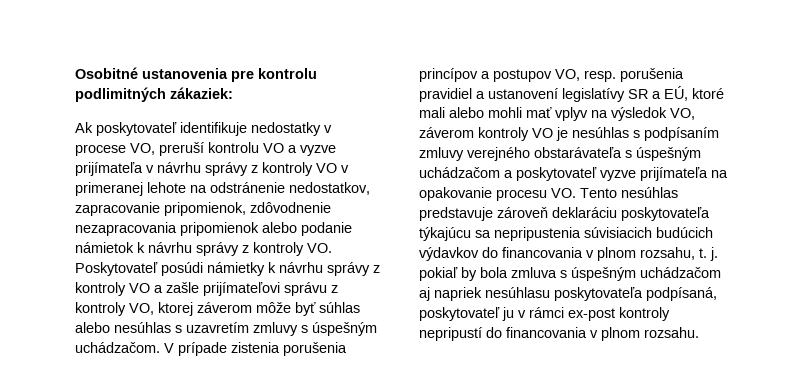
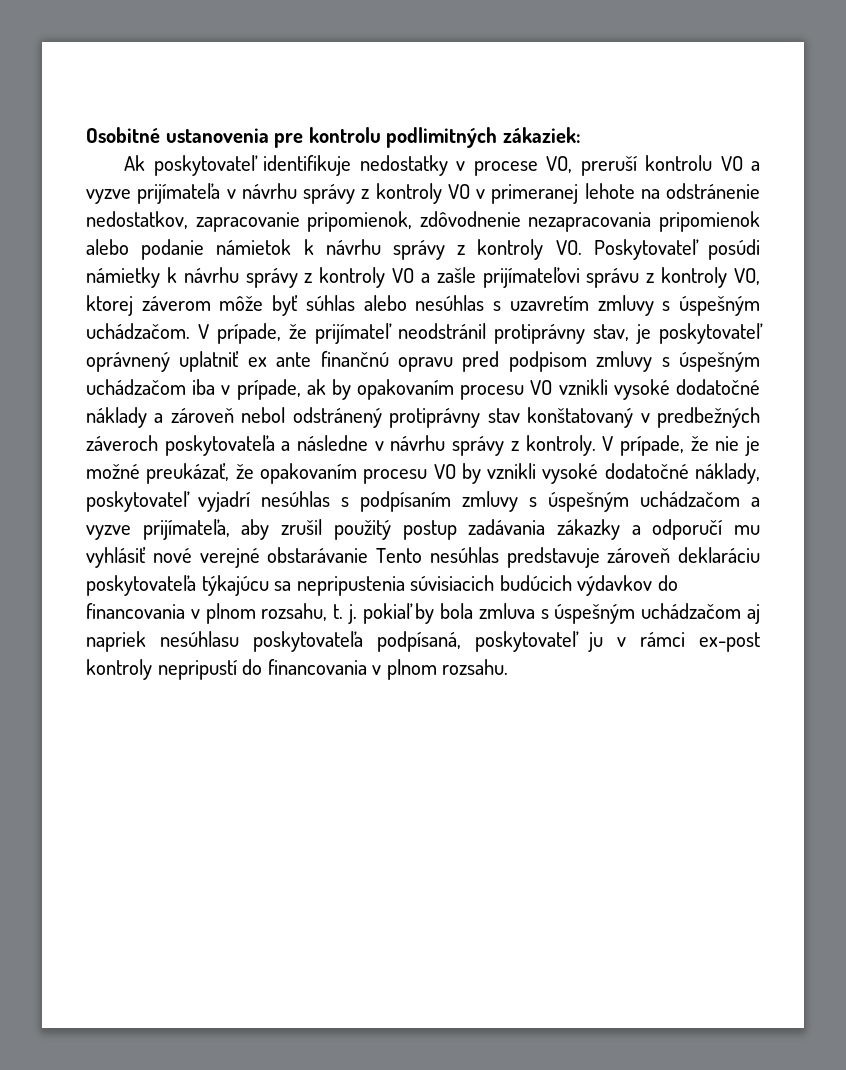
[178,342,347,356] [419,68,684,82] [419,86,724,102] [419,107,695,121] [419,127,568,141] prípade zistenia porušenia princípov a postupov VO, resp. porušenia pravidiel a ustanovení legislatívy SR a EÚ, ktoré mali alebo mohli mať vplyv na výsledok VO, záverom kontroly VO je -> [217,323,763,344] [86,351,760,372] [86,379,760,400] [86,407,761,428] [86,435,761,456] [86,463,760,484] [86,491,250,512] prípade, že prijímateľ neodstránil protiprávny stav, je poskytovateľ oprávnený uplatniť ex ante finančnú opravu pred podpisom zmluvy s úspešným uchádzačom iba v prípade, ak by opakovaním procesu VO vznikli vysoké dodatočné náklady a zároveň nebol odstránený protiprávny stav konštatovaný v predbežných záveroch poskytovateľa a následne v návrhu správy z kontroly. V prípade, že nie je možné preukázať, že opakovaním procesu VO by vznikli vysoké dodatočné náklady, poskytovateľ vyjadrí
[467,147,622,161] verejného obstarávateľa -> (518, 501) none
[516,167,728,181] [419,187,576,201] poskytovateľ vyzve prijímateľa na opakovanie procesu VO. -> [86,519,760,540] [86,547,369,568] vyzve prijímateľa, aby zrušil použitý postup zadávania zákazky a odporučí mu vyhlásiť nové verejné obstarávanie

